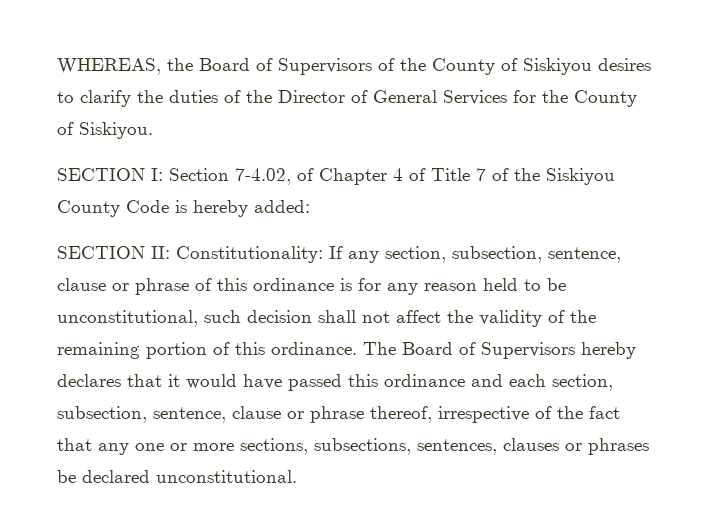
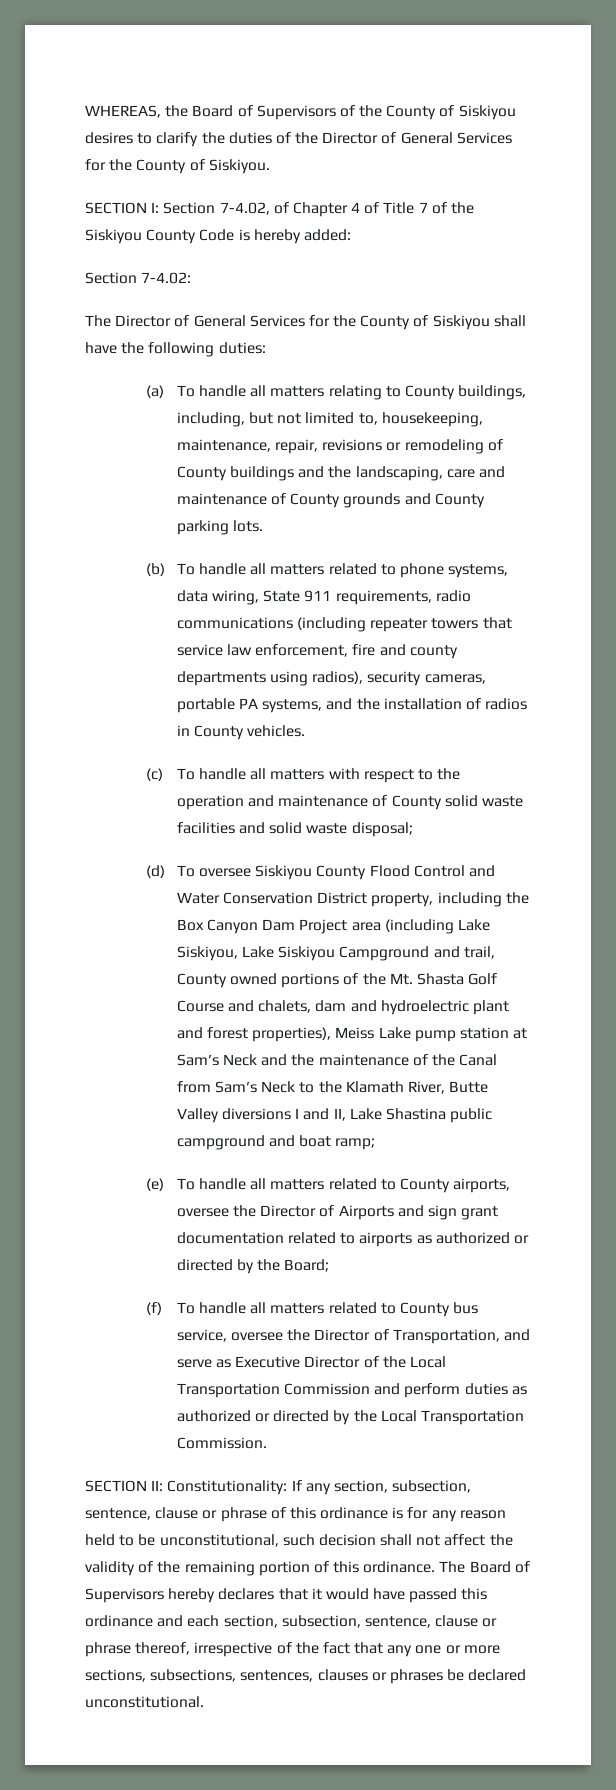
(310, 206) none -> [85,272,192,284] [85,315,526,330] [85,342,266,357] [146,385,527,400] [176,412,483,427] [176,439,503,454] [176,466,505,481] [176,493,485,508] [176,520,264,535] [146,563,509,578] [176,590,471,605] [176,617,512,632] [176,644,458,659] [176,671,486,686] [176,698,528,713] [176,725,306,740] [146,768,461,783] [176,795,523,810] [176,822,413,837] [146,865,495,880] [176,892,529,907] [176,919,490,934] [176,946,495,961] [176,973,498,988] [176,1000,509,1015] [176,1027,528,1042] [176,1054,498,1066] [176,1081,489,1094] [176,1108,493,1123] [176,1135,376,1150] [146,1178,511,1193] [176,1205,499,1220] [176,1232,529,1247] [176,1259,330,1274] [146,1302,479,1317] [176,1329,530,1344] [176,1356,446,1368] [176,1383,527,1398] [176,1410,524,1425] [176,1437,267,1449] // Section 7-4.02: // The Director of General Services for the County of Siskiyou shall have the following duties: // (a) To handle all matters relating to County buildings, including, but not limited to, housekeeping, maintenance, repair, revisions or remodeling of County buildings and the landscaping, care and maintenance of County grounds and County parking lots. // (b) To handle all matters related to phone systems, data wiring, State 911 requirements, radio communications (including repeater towers that service law enforcement, fire and county departments using radios), security cameras, portable PA systems, and the installation of radios in County vehicles. // (c) To handle all matters with respect to the operation and maintenance of County solid waste facilities and solid waste disposal; // (d) To oversee Siskiyou County Flood Control and Water Conservation District property, including the Box Canyon Dam Project area (including Lake Siskiyou, Lake Siskiyou Campground and trail, County owned portions of the Mt. Shasta Golf Course and chalets, dam and hydroelectric plant and forest properties), Meiss Lake pump station at Sam’s Neck and the maintenance of the Canal from Sam’s Neck to the Klamath River, Butte Valley diversions I and II, Lake Shastina public campground and boat ramp; // (e) To handle all matters related to County airports, oversee the Director of Airports and sign grant documentation related to airports as authorized or directed by the Board; // (f) To handle all matters related to County bus service, oversee the Director of Transportation, and serve as Executive Director of the Local Transportation Commission and perform duties as authorized or directed by the Local Transportation Commission.

